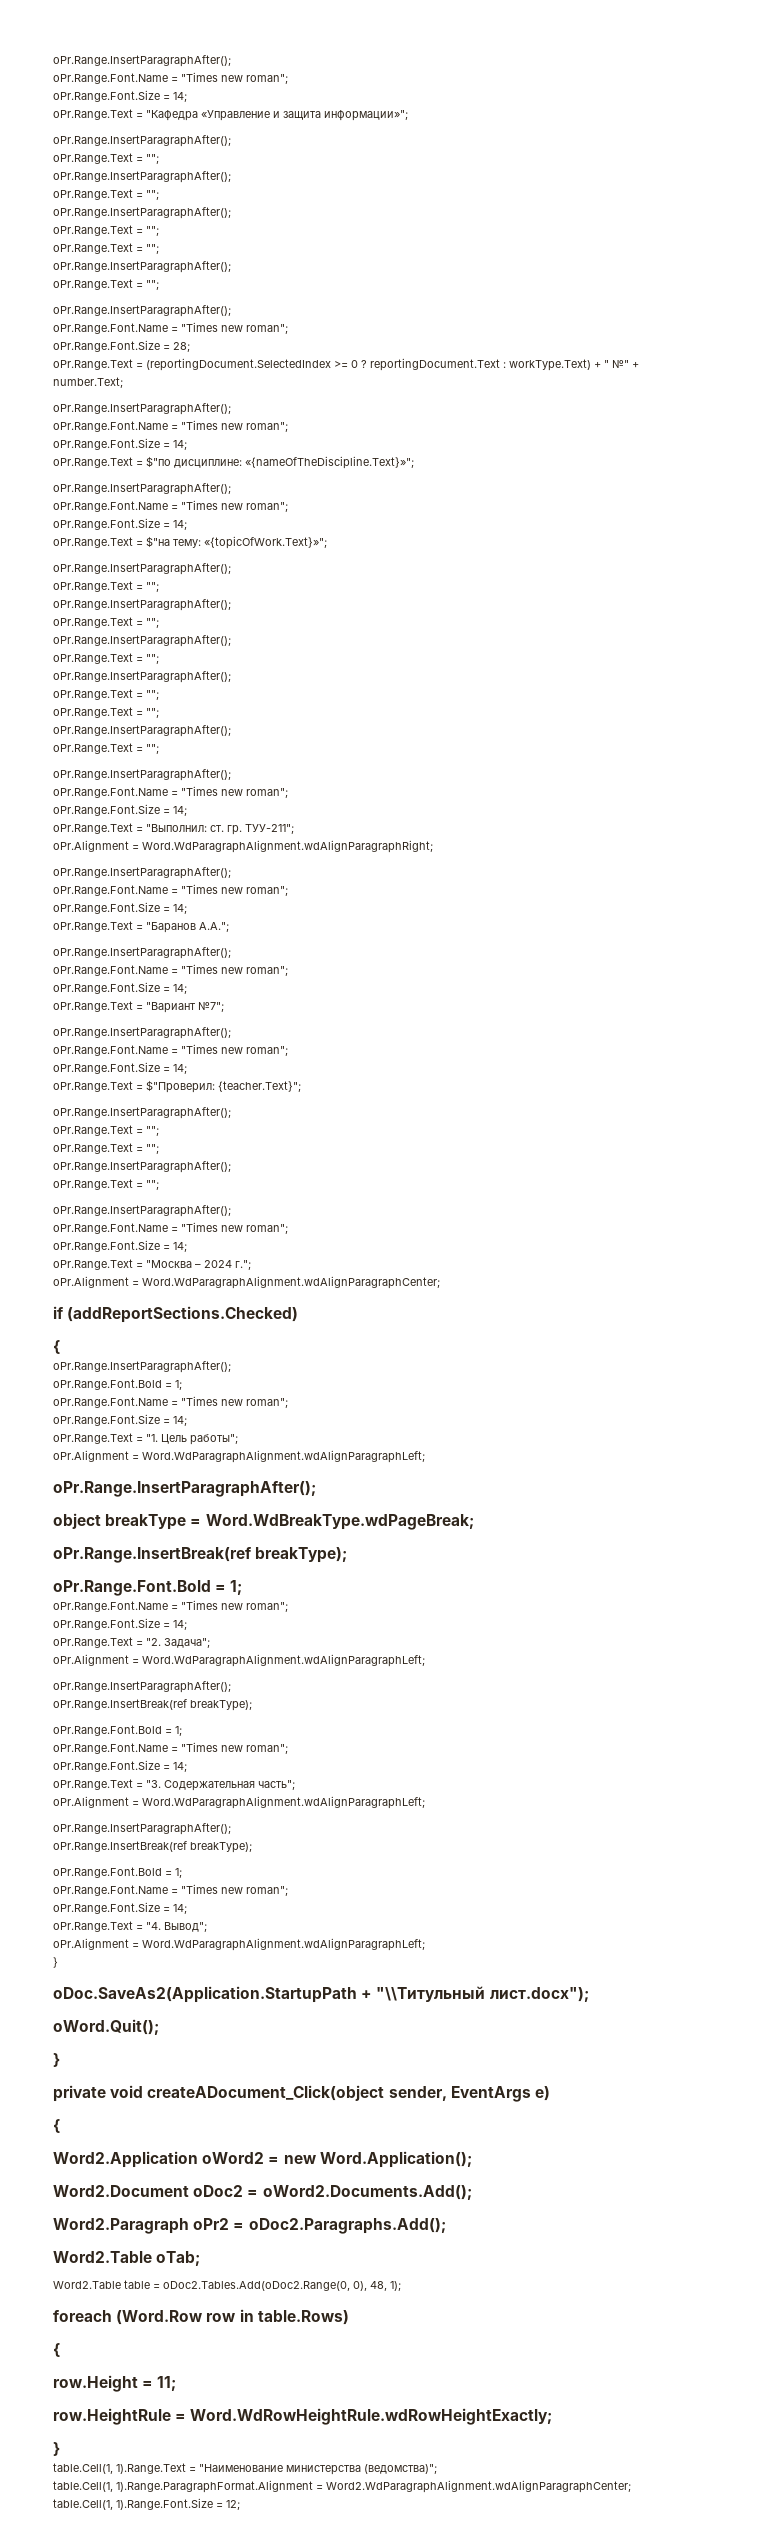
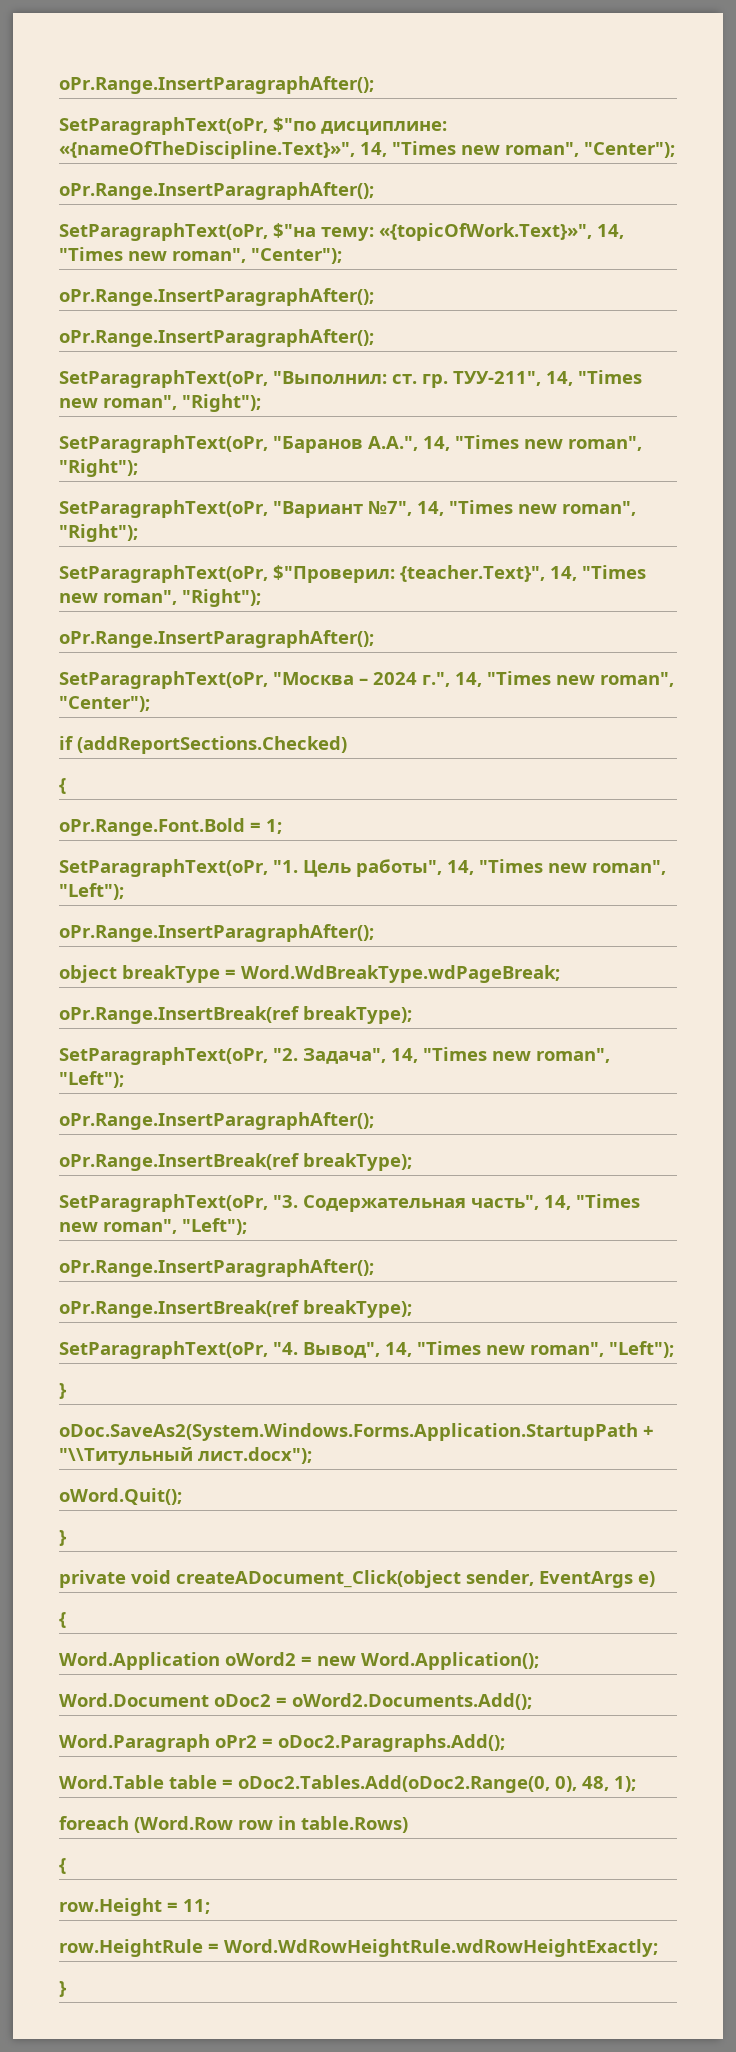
[53,55,231,67] [53,72,288,84] [53,90,187,102] [53,109,408,121] [53,135,231,147] [53,153,159,164] [53,171,231,183] [53,189,159,200] [53,207,231,219] [53,225,159,236] [53,243,159,254] [53,261,231,273] [53,279,159,290] [53,305,231,317] [53,322,288,334] [53,340,190,352] [53,358,639,371] [53,377,123,388] [53,403,231,415] [53,420,288,432] [53,438,187,450] [53,456,414,469] [53,483,231,495] [53,500,288,512] [53,518,187,530] [53,536,327,549] [53,563,231,575] [53,581,159,592] [53,599,231,611] [53,617,159,628] [53,635,231,647] [53,653,159,664] [53,671,231,683] [53,689,159,700] [53,707,159,718] [53,725,231,737] [53,743,159,754] [53,769,231,781] [53,786,288,798] [53,804,187,816] [53,823,294,835] [53,840,433,853] [53,867,231,879] [53,884,288,896] [53,902,187,914] [53,921,229,933] [53,947,231,959] [53,964,288,976] [53,982,187,994] [53,1001,224,1013] [53,1027,231,1039] [53,1044,288,1056] [53,1062,187,1074] [53,1080,301,1093] [53,1107,231,1119] [53,1125,159,1136] [53,1143,159,1154] [53,1161,231,1173] [53,1179,159,1190] [53,1205,231,1217] [53,1222,288,1234] [53,1240,187,1252] [53,1259,251,1270] [53,1276,440,1289] oPr.Range.InsertParagraphAfter(); // oPr.Range.Font.Name = "Times new roman"; // oPr.Range.Font.Size = 14; // oPr.Range.Text = "Кафедра «Управление и защита информации»"; // oPr.Range.InsertParagraphAfter(); // oPr.Range.Text = ""; // oPr.Range.InsertParagraphAfter(); // oPr.Range.Text = ""; // oPr.Range.InsertParagraphAfter(); // oPr.Range.Text = ""; // oPr.Range.Text = ""; // oPr.Range.InsertParagraphAfter(); // oPr.Range.Text = ""; // oPr.Range.InsertParagraphAfter(); // oPr.Range.Font.Name = "Times new roman"; // oPr.Range.Font.Size = 28; // oPr.Range.Text = (reportingDocument.SelectedIndex >= 0 ? reportingDocument.Text : workType.Text) + " №" + number.Text; // oPr.Range.InsertParagraphAfter(); // oPr.Range.Font.Name = "Times new roman"; // oPr.Range.Font.Size = 14; // oPr.Range.Text = $"по дисциплине: «{nameOfTheDiscipline.Text}»"; // oPr.Range.InsertParagraphAfter(); // oPr.Range.Font.Name = "Times new roman"; // oPr.Range.Font.Size = 14; // oPr.Range.Text = $"на тему: «{topicOfWork.Text}»"; // oPr.Range.InsertParagraphAfter(); // oPr.Range.Text = ""; // oPr.Range.InsertParagraphAfter(); // oPr.Range.Text = ""; // oPr.Range.InsertParagraphAfter(); // oPr.Range.Text = ""; // oPr.Range.InsertParagraphAfter(); // oPr.Range.Text = ""; // oPr.Range.Text = ""; // oPr.Range.InsertParagraphAfter(); // oPr.Range.Text = ""; // oPr.Range.InsertParagraphAfter(); // oPr.Range.Font.Name = "Times new roman"; // oPr.Range.Font.Size = 14; // oPr.Range.Text = "Выполнил: ст. гр. ТУУ-211"; // oPr.Alignment = Word.WdParagraphAlignment.wdAlignParagraphRight; // oPr.Range.InsertParagraphAfter(); // oPr.Range.Font.Name = "Times new roman"; // oPr.Range.Font.Size = 14; // oPr.Range.Text = "Баранов А.А."; // oPr.Range.InsertParagraphAfter(); // oPr.Range.Font.Name = "Times new roman"; // oPr.Range.Font.Size = 14; // oPr.Range.Text = "Вариант №7"; // oPr.Range.InsertParagraphAfter(); // oPr.Range.Font.Name = "Times new roman"; // oPr.Range.Font.Size = 14; // oPr.Range.Text = $"Проверил: {teacher.Text}"; // oPr.Range.InsertParagraphAfter(); // oPr.Range.Text = ""; // oPr.Range.Text = ""; // oPr.Range.InsertParagraphAfter(); // oPr.Range.Text = ""; // oPr.Range.InsertParagraphAfter(); // oPr.Range.Font.Name = "Times new roman"; // oPr.Range.Font.Size = 14; // oPr.Range.Text = "Москва – 2024 г."; // oPr.Alignment = Word.WdParagraphAlignment.wdAlignParagraphCenter; -> [59,76,374,94] [59,117,447,135] [59,141,675,159] [59,182,374,200] [59,223,624,241] [59,247,342,264] [59,288,374,306] [59,329,374,347] [59,370,642,388] [59,394,261,412] [59,435,642,453] [59,459,138,477] [59,500,636,518] [59,524,138,542] [59,565,646,583] [59,589,261,607] [59,630,374,648] [59,671,674,689] [59,696,150,712] oPr.Range.InsertParagraphAfter(); // SetParagraphText(oPr, $"по дисциплине: «{nameOfTheDiscipline.Text}»", 14, "Times new roman", "Center"); // oPr.Range.InsertParagraphAfter(); // SetParagraphText(oPr, $"на тему: «{topicOfWork.Text}»", 14, "Times new roman", "Center"); // oPr.Range.InsertParagraphAfter(); // oPr.Range.InsertParagraphAfter(); // SetParagraphText(oPr, "Выполнил: ст. гр. ТУУ-211", 14, "Times new roman", "Right"); // SetParagraphText(oPr, "Баранов А.А.", 14, "Times new roman", "Right"); // SetParagraphText(oPr, "Вариант №7", 14, "Times new roman", "Right"); // SetParagraphText(oPr, $"Проверил: {teacher.Text}", 14, "Times new roman", "Right"); // oPr.Range.InsertParagraphAfter(); // SetParagraphText(oPr, "Москва – 2024 г.", 14, "Times new roman", "Center");
[53,1361,231,1373] [53,1379,182,1390] [53,1396,288,1408] [53,1414,187,1426] [53,1433,238,1445] [53,1450,425,1463] // oPr.Range.InsertParagraphAfter(); // oPr.Range.Font.Bold = 1; // oPr.Range.Font.Name = "Times new roman"; // oPr.Range.Font.Size = 14; // oPr.Range.Text = "1. Цель работы"; // oPr.Alignment = Word.WdParagraphAlignment.wdAlignParagraphLeft; -> [59,818,282,836] [59,859,666,877] [59,883,124,900] // oPr.Range.Font.Bold = 1; // SetParagraphText(oPr, "1. Цель работы", 14, "Times new roman", "Left");
[53,1580,243,1596] [53,1600,288,1612] [53,1618,187,1630] [53,1637,210,1648] [53,1654,425,1667] [53,1681,231,1693] [53,1699,252,1711] [53,1725,182,1736] [53,1742,288,1754] [53,1760,187,1772] [53,1779,295,1791] [53,1796,425,1809] [53,1823,231,1835] [53,1841,252,1853] [53,1867,182,1878] [53,1884,288,1896] [53,1902,187,1914] [53,1921,207,1932] [53,1938,425,1951] [53,1957,58,1968] [53,1986,357,2003] oPr.Range.Font.Bold = 1; // oPr.Range.Font.Name = "Times new roman"; // oPr.Range.Font.Size = 14; // oPr.Range.Text = "2. Задача"; // oPr.Alignment = Word.WdParagraphAlignment.wdAlignParagraphLeft; // oPr.Range.InsertParagraphAfter(); // oPr.Range.InsertBreak(ref breakType); // oPr.Range.Font.Bold = 1; // oPr.Range.Font.Name = "Times new roman"; // oPr.Range.Font.Size = 14; // oPr.Range.Text = "3. Содержательная часть"; // oPr.Alignment = Word.WdParagraphAlignment.wdAlignParagraphLeft; // oPr.Range.InsertParagraphAfter(); // oPr.Range.InsertBreak(ref breakType); // oPr.Range.Font.Bold = 1; // oPr.Range.Font.Name = "Times new roman"; // oPr.Range.Font.Size = 14; // oPr.Range.Text = "4. Вывод"; // oPr.Alignment = Word.WdParagraphAlignment.wdAlignParagraphLeft; // } // oDoc.SaveAs2(Application.StartupPath -> [59,1047,610,1065] [59,1071,124,1088] [59,1112,374,1130] [59,1153,412,1171] [59,1194,640,1212] [59,1218,247,1235] [59,1259,374,1277] [59,1300,412,1318] [59,1341,674,1359] [59,1383,67,1399] [59,1423,638,1441] SetParagraphText(oPr, "2. Задача", 14, "Times new roman", "Left"); // oPr.Range.InsertParagraphAfter(); // oPr.Range.InsertBreak(ref breakType); // SetParagraphText(oPr, "3. Содержательная часть", 14, "Times new roman", "Left"); // oPr.Range.InsertParagraphAfter(); // oPr.Range.InsertBreak(ref breakType); // SetParagraphText(oPr, "4. Вывод", 14, "Times new roman", "Left"); // } // oDoc.SaveAs2(System.Windows.Forms.Application.StartupPath
[53,2151,198,2168] Word2.Application -> [59,1652,220,1670] Word.Application
[53,2185,189,2197] Word2.Document -> [59,1693,209,1707] Word.Document
[53,2218,189,2234] Word2.Paragraph -> [59,1734,210,1752] Word.Paragraph
[53,2251,201,2266] [53,2281,121,2289] Word2.Table oTab; // Word2.Table -> [59,1775,164,1789] Word.Table
[53,2463,437,2475] [53,2480,631,2493] [53,2498,240,2510] // table.Cell(1, 1).Range.Text = "Наименование министерства (ведомства)"; // table.Cell(1, 1).Range.ParagraphFormat.Alignment = Word2.WdParagraphAlignment.wdAlignParagraphCenter; // table.Cell(1, 1).Range.Font.Size = 12; -> (67, 1989) none

